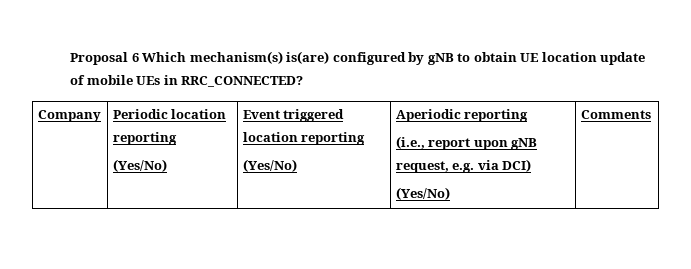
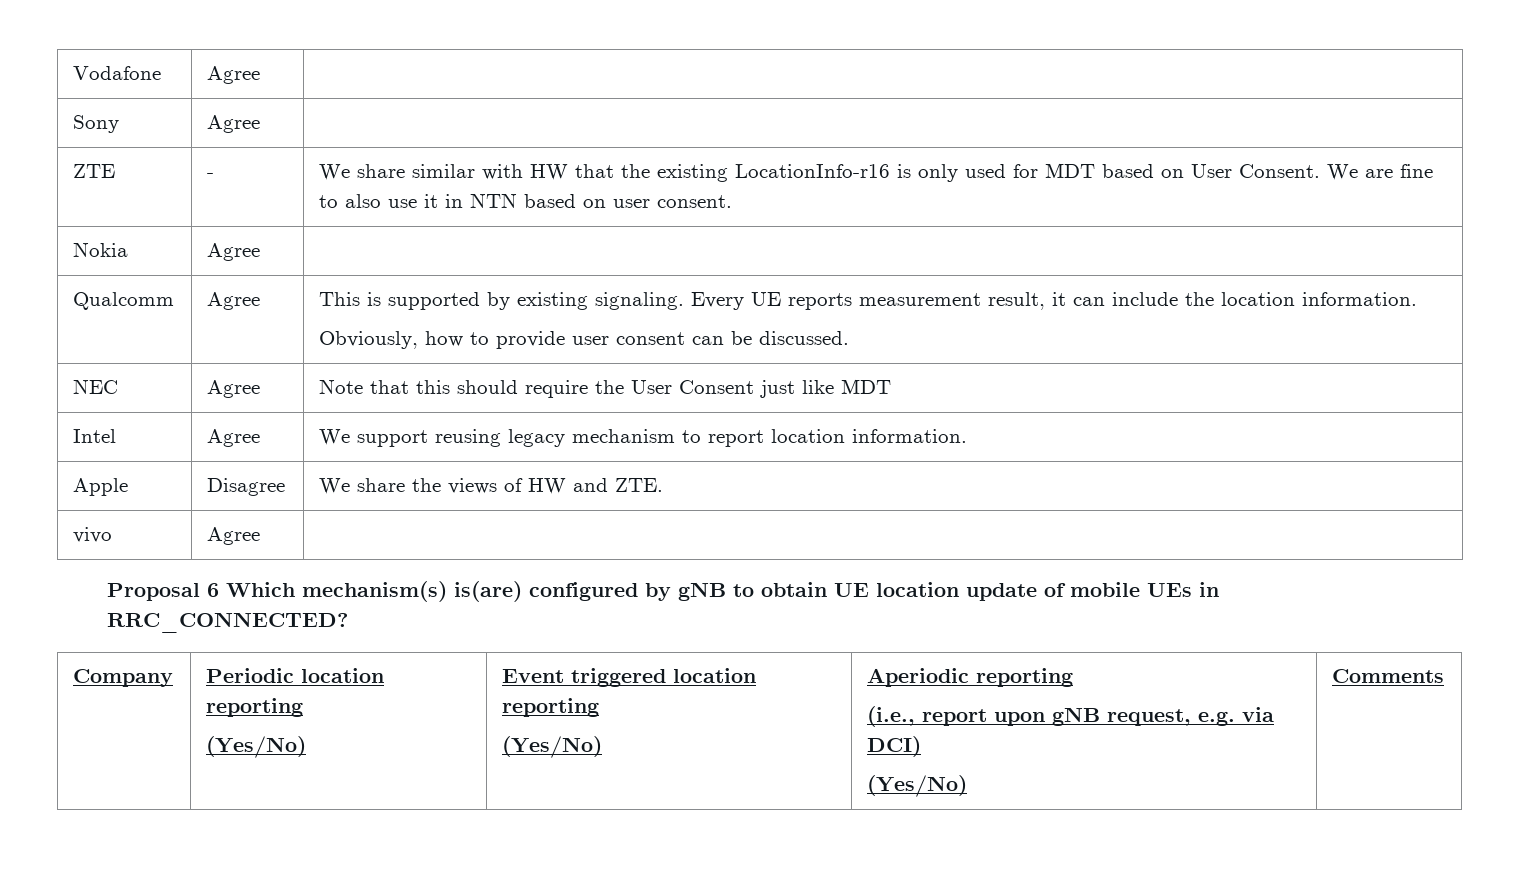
(70, 58) none -> [73,66,162,80] [207,66,261,84] [73,115,120,133] [207,115,261,133] [73,164,116,178] [207,173,215,178] [319,163,1434,182] [319,193,733,208] [73,242,129,257] [207,243,261,261] [73,292,175,310] [207,292,261,310] [319,292,1418,310] [319,331,850,349] [73,379,119,394] [207,380,261,398] [319,379,892,398] [73,429,117,443] [207,429,261,447] [319,429,968,447] [73,478,129,496] [207,478,286,496] [319,478,664,494] [73,527,113,543] [207,527,261,545] Vodafone | Agree | // Sony | Agree | // ZTE | - | We share similar with HW that the existing LocationInfo-r16 is only used for MDT based on User Consent. We are fine to also use it in NTN based on user consent. // Nokia | Agree | // Qualcomm | Agree | This is supported by existing signaling. Every UE reports measurement result, it can include the location information. // Obviously, how to provide user consent can be discussed. // NEC | Agree | Note that this should require the User Consent just like MDT // Intel | Agree | We support reusing legacy mechanism to report location information. // Apple | Disagree | We share the views of HW and ZTE. // vivo | Agree | //

